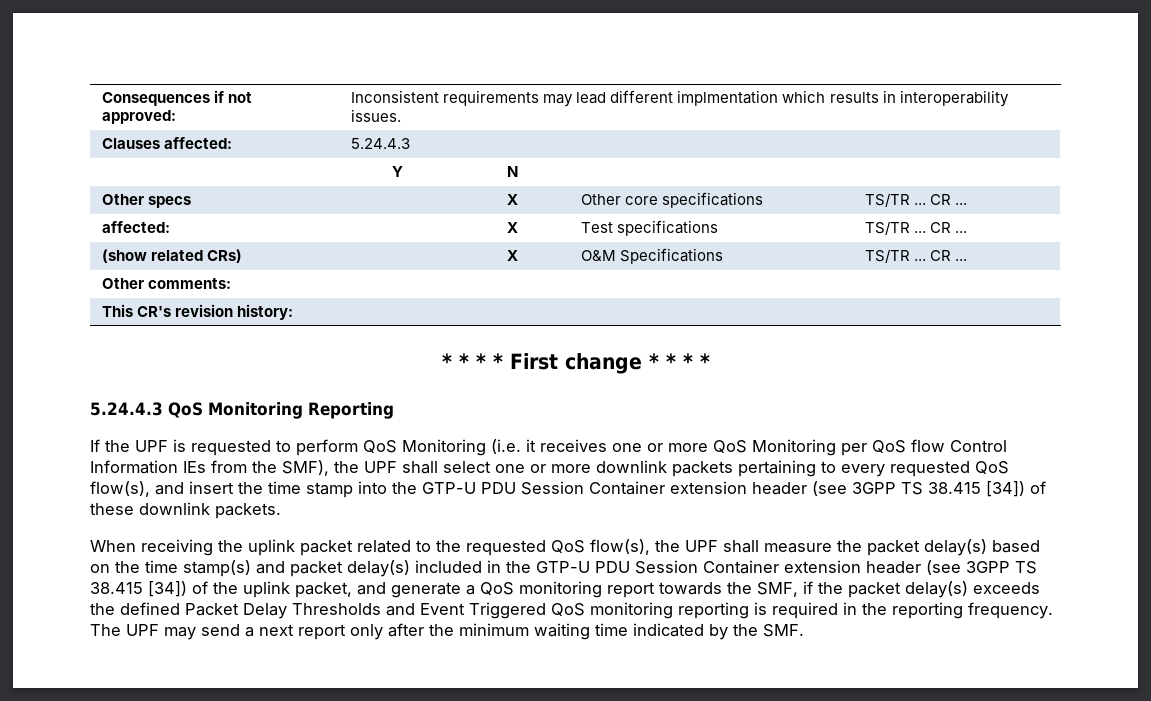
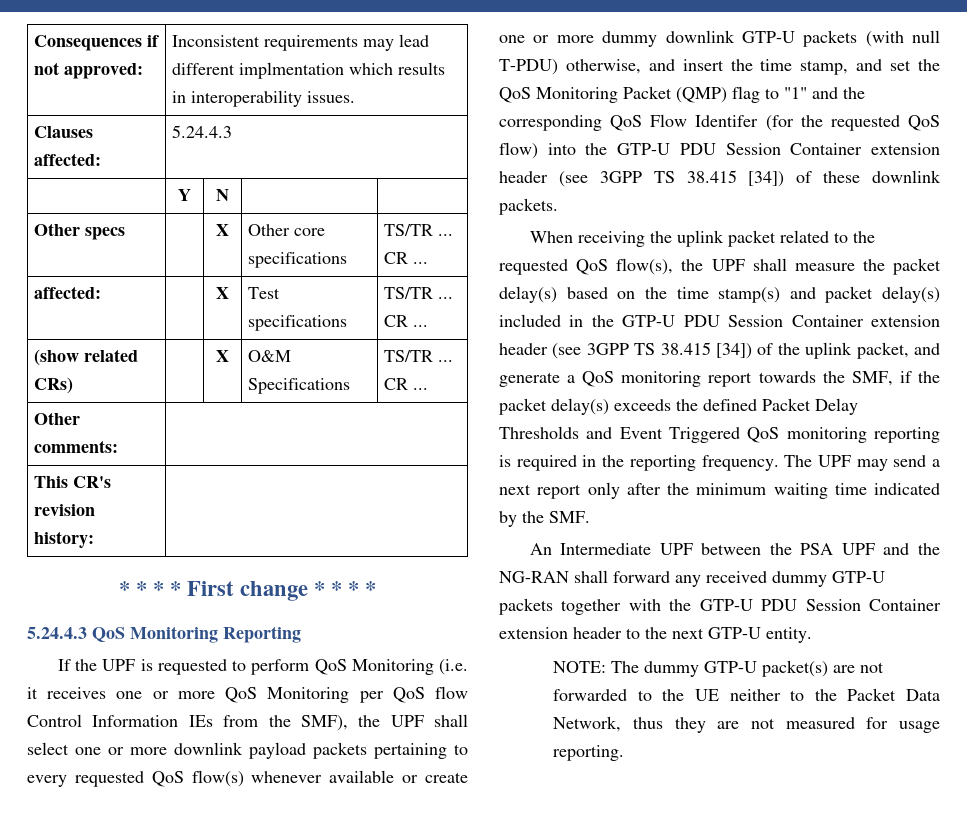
(667, 466) none -> [249,742,306,759] payload
[90,481,353,498] flow(s), and insert the time stamp -> [191,770,468,787] [499,30,940,47] [499,59,941,75] [499,86,865,103] [499,114,941,131] [499,142,538,159] flow(s) whenever available or create one or more dummy downlink GTP-U packets (with null T-PDU) otherwise, and insert the time stamp, and set the QoS Monitoring Packet (QMP) flag to "1" and the corresponding QoS Flow Identifer (for the requested QoS flow)
(804, 630) none -> [529,543,941,555] [499,570,885,587] [499,598,941,615] [499,627,812,643] [553,660,885,677] [553,688,940,701] [553,716,940,733] [553,745,625,761] // An Intermediate UPF between the PSA UPF and the NG-RAN shall forward any received dummy GTP-U packets together with the GTP-U PDU Session Container extension header to the next GTP-U entity. // NOTE: The dummy GTP-U packet(s) are not forwarded to the UE neither to the Packet Data Network, thus they are not measured for usage reporting.

